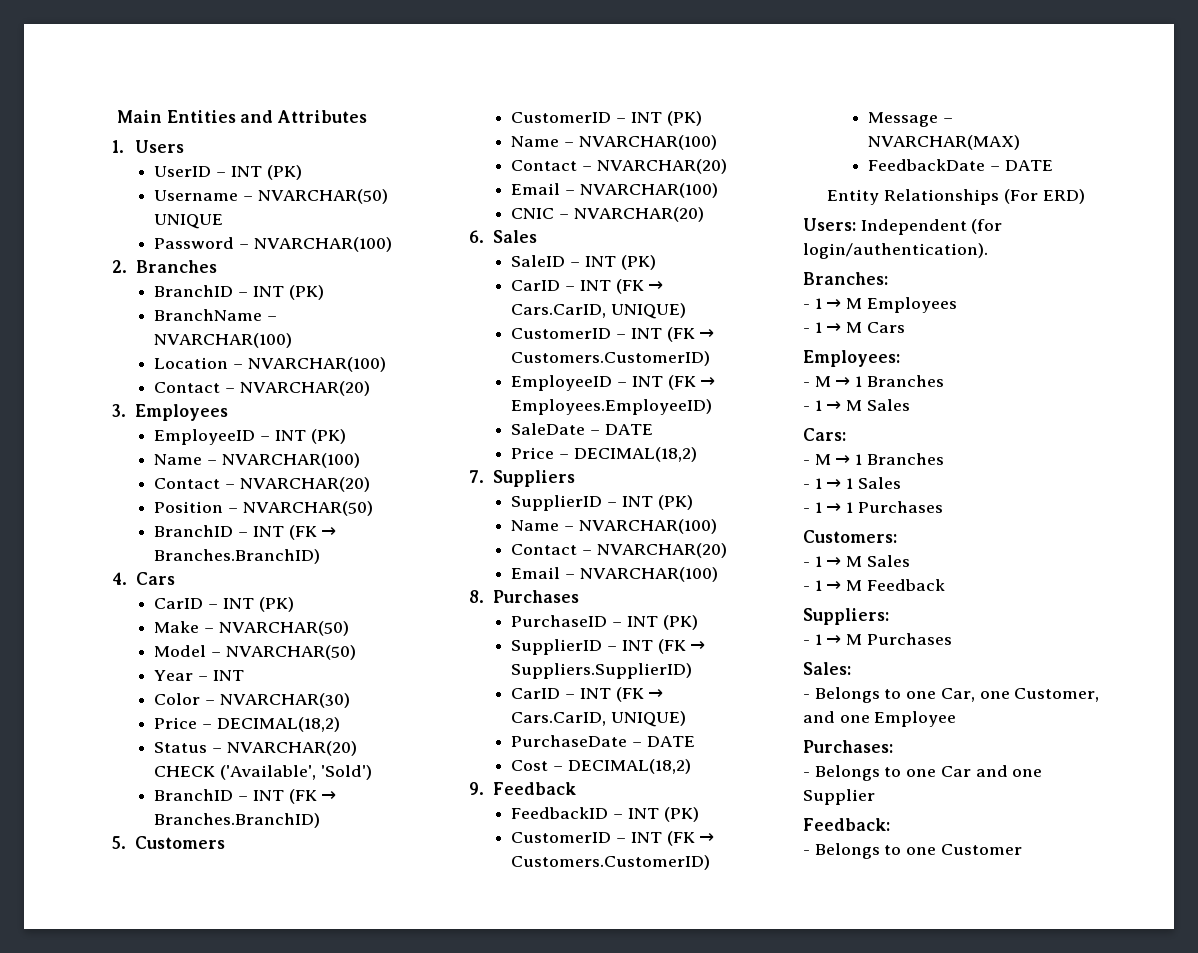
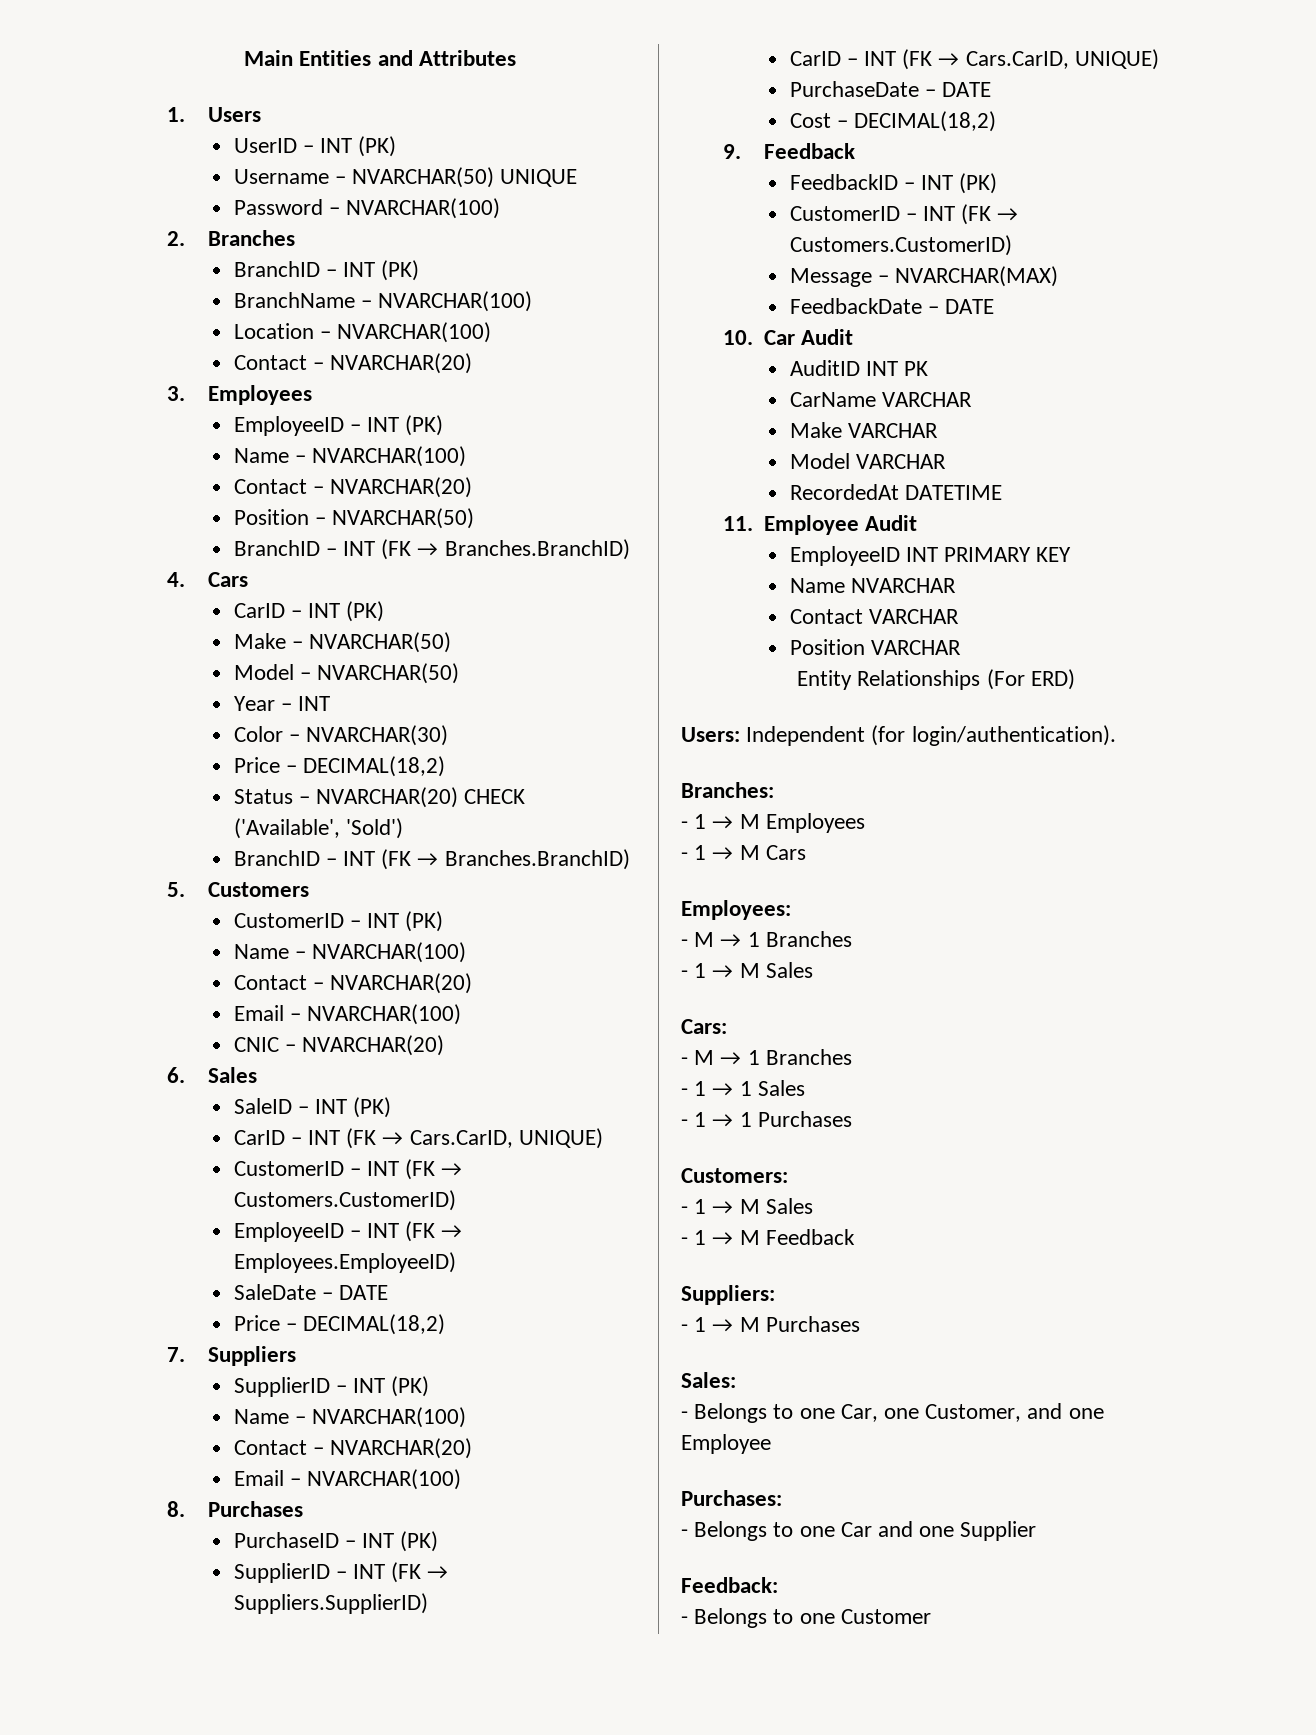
(1053, 165) none -> [722,329,854,345] [789,360,928,376] [789,392,972,407] [789,422,938,438] [789,453,946,469] [789,484,1002,500] [722,515,918,535] [789,546,1072,566] [789,578,956,593] [789,609,959,624] [789,639,961,655] // 10. Car Audit // AuditID INT PK // CarName VARCHAR // Make VARCHAR // Model VARCHAR // RecordedAt DATETIME // 11. Employee Audit // EmployeeID INT PRIMARY KEY // Name NVARCHAR // Contact VARCHAR // Position VARCHAR

